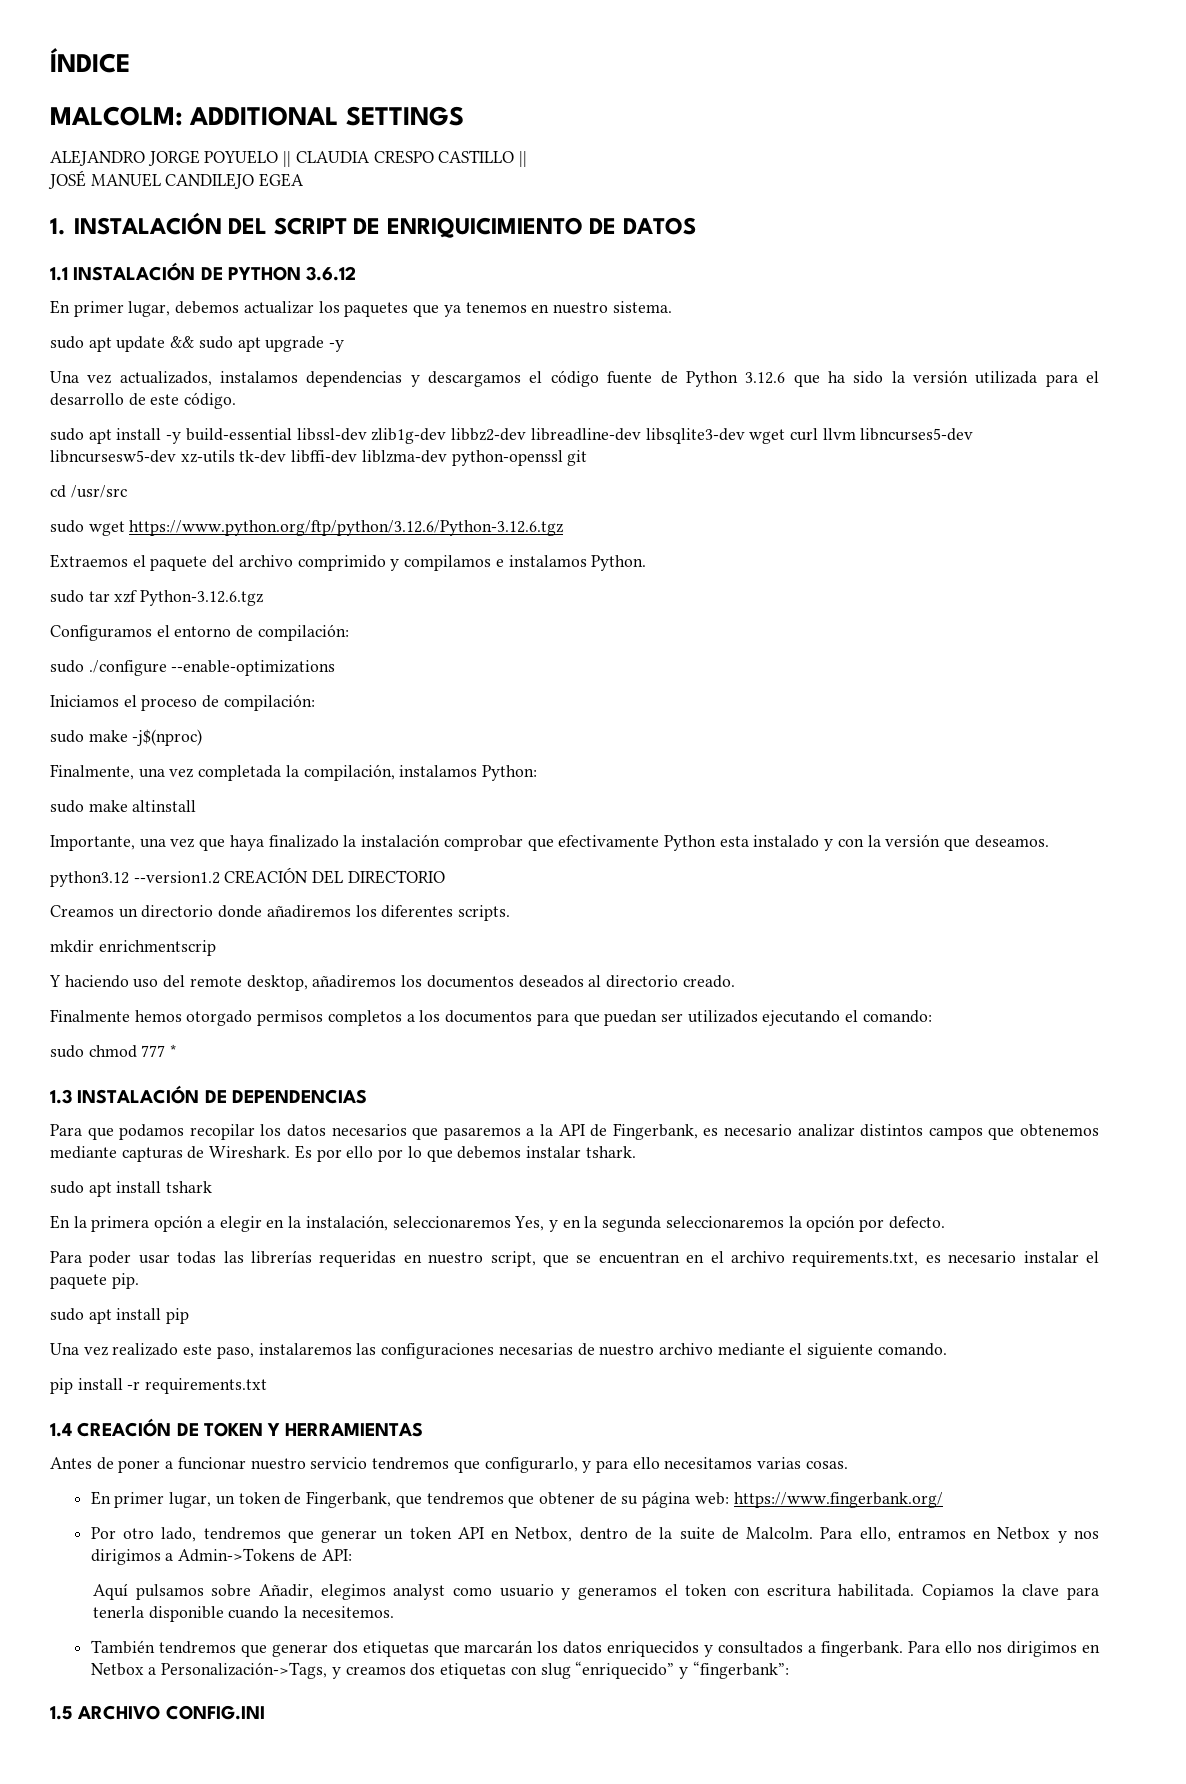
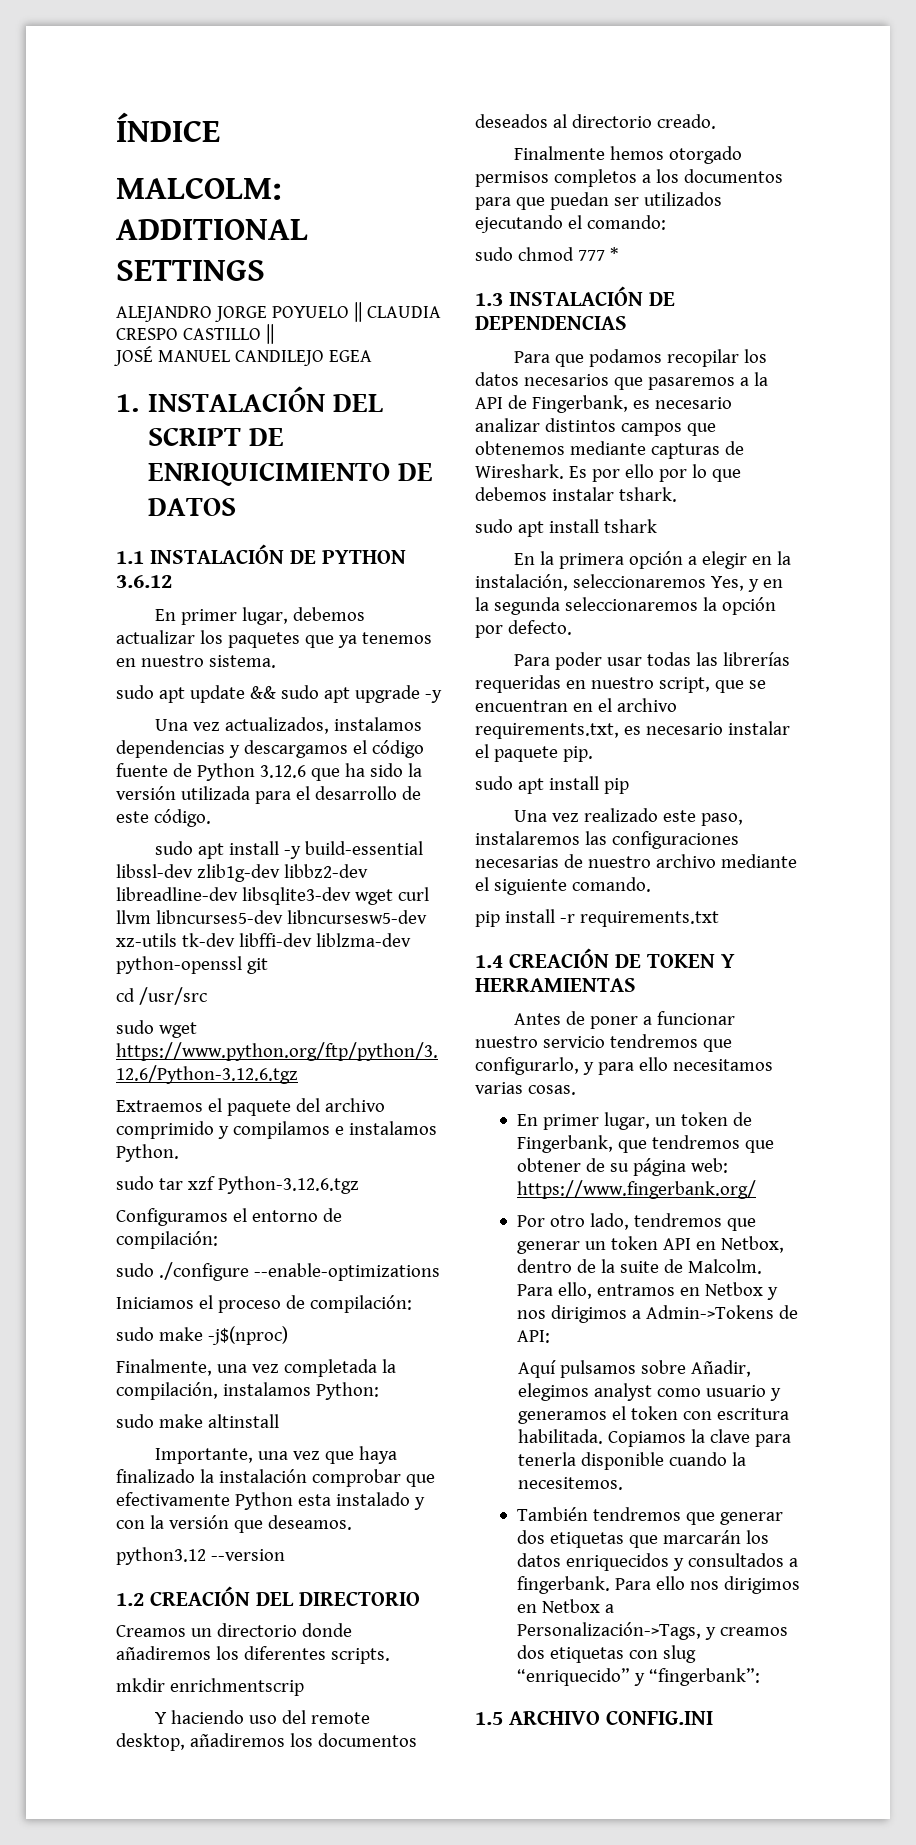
[133,871,220,884] --version1.2 -> [210,1549,285,1561] [116,1593,144,1606] --version // 1.2

